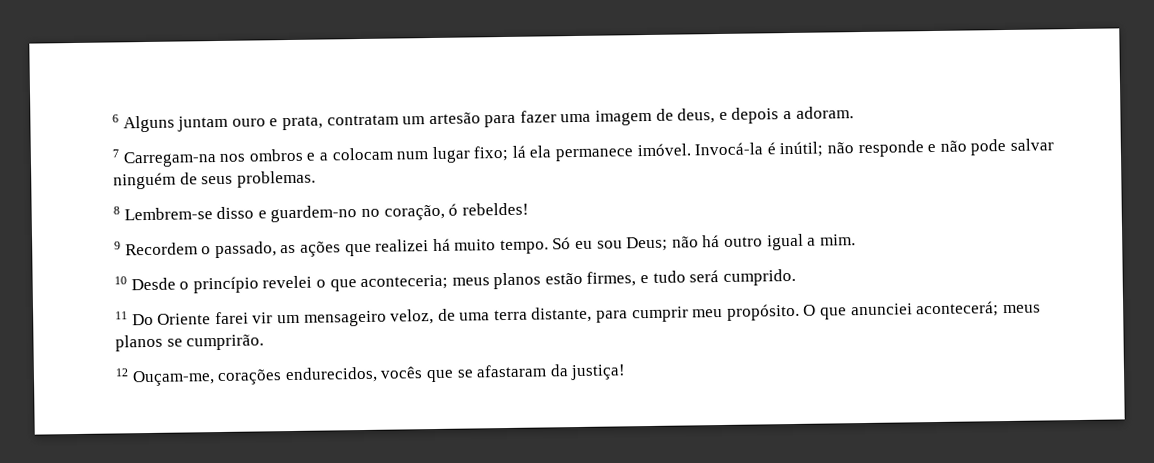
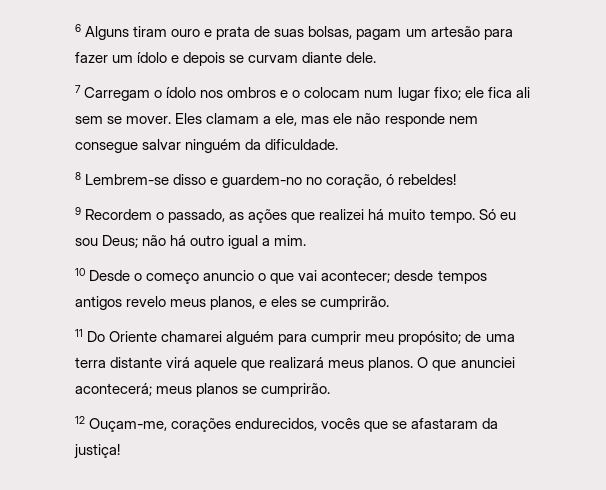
[177,115,229,132] juntam -> [133,26,168,37] tiram
[281,106,854,131] [112,149,217,168] prata, contratam um artesão para fazer uma imagem de deus, e depois a adoram. // 7 Carregam-na -> [216,26,513,40] [75,52,377,66] [75,85,197,101] prata de suas bolsas, pagam um artesão para fazer um ídolo e depois se curvam diante dele. // 7 Carregam o ídolo
[318,152,328,161] a -> [292,90,301,98] o
[511,138,1054,162] [113,170,316,190] lá ela permanece imóvel. Invocá-la é inútil; não responde e não pode salvar ninguém de seus problemas. -> [464,87,530,98] [75,113,478,127] [75,139,339,153] ele fica ali sem se mover. Eles clamam a ele, mas ele não responde nem consegue salvar ninguém da dificuldade.
[192,268,796,294] [115,303,800,327] princípio revelei o que aconteceria; meus planos estão firmes, e tudo será cumprido. // 11 Do Oriente farei vir um mensageiro veloz, de uma terra distante, para cumprir meu propósito. -> [146,270,487,284] [75,296,390,310] [75,329,515,345] [75,357,414,371] começo anuncio o que vai acontecer; desde tempos antigos revelo meus planos, e eles se cumprirão. // 11 Do Oriente chamarei alguém para cumprir meu propósito; de uma terra distante virá aquele que realizará meus planos.

